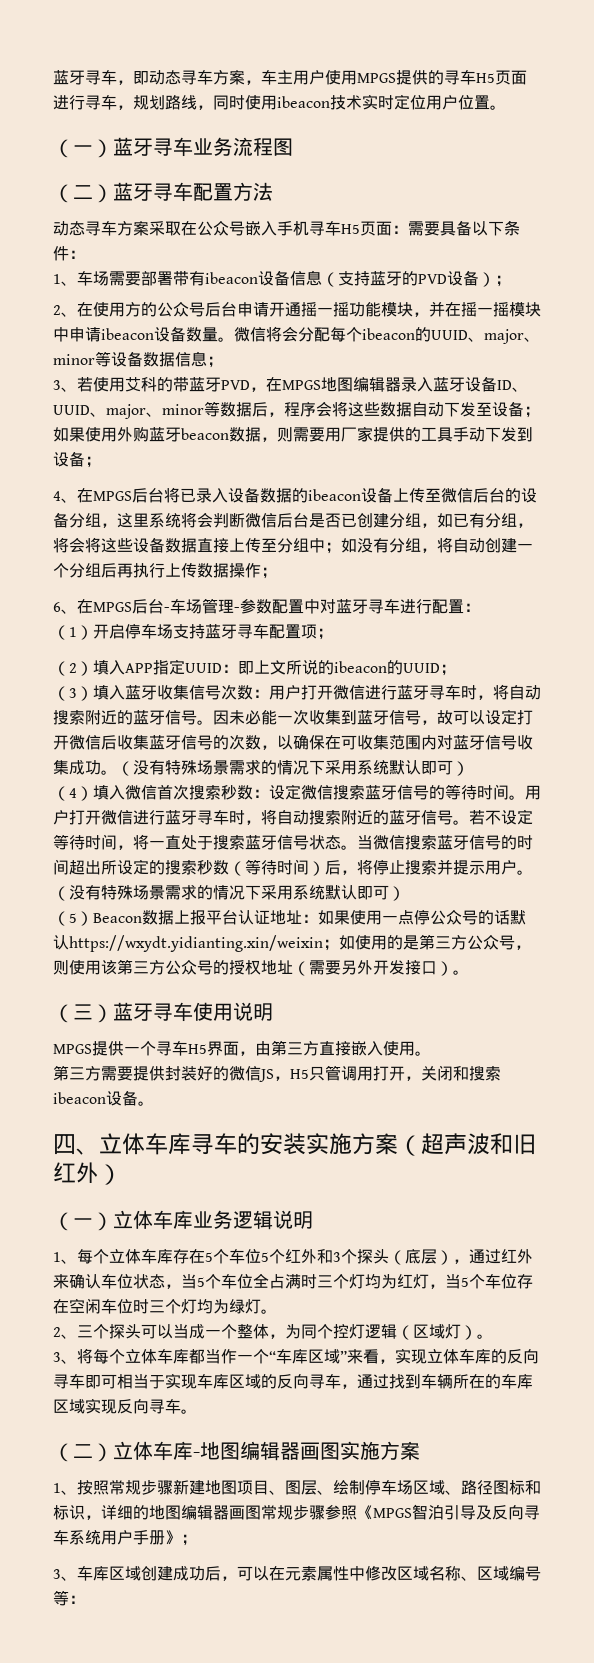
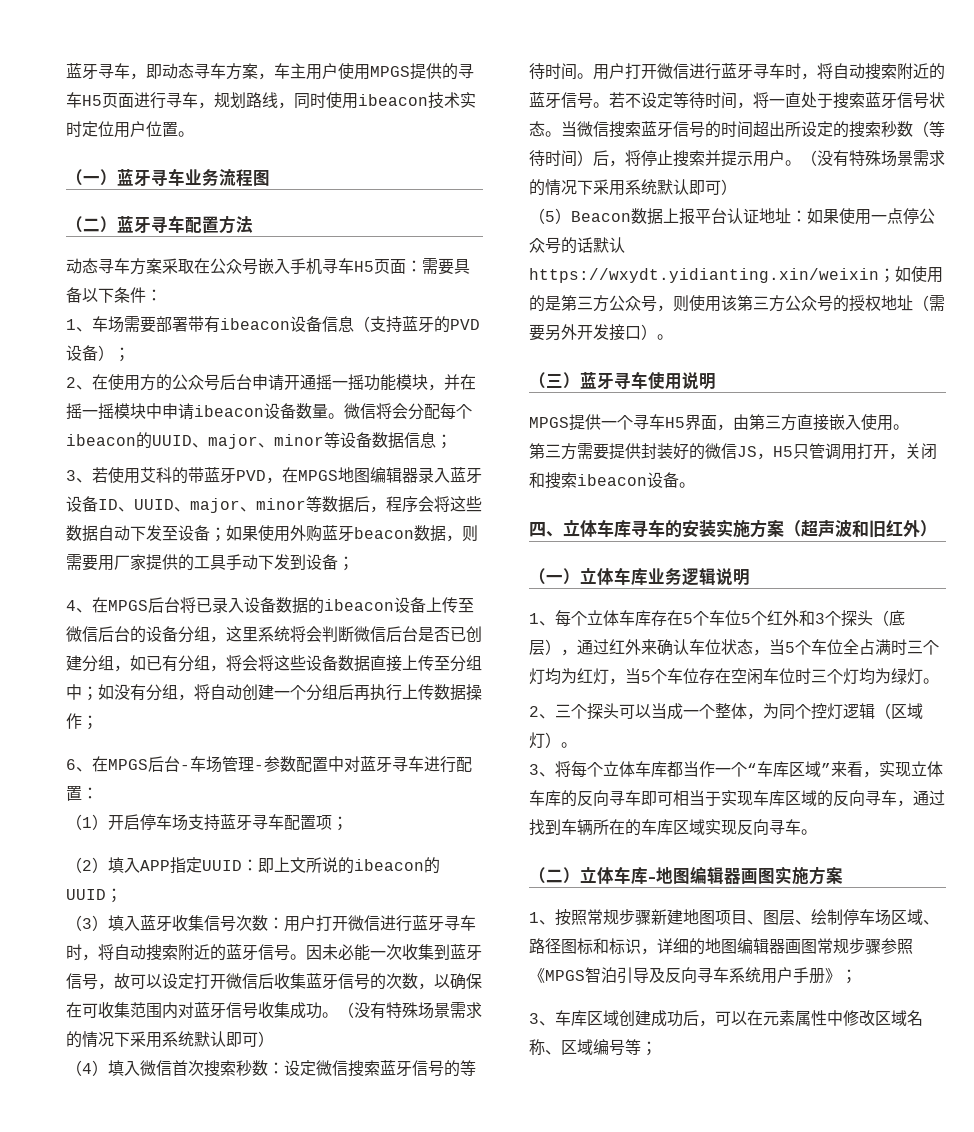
[69,1595,85,1604] ： -> [641,1041,657,1056] ；

